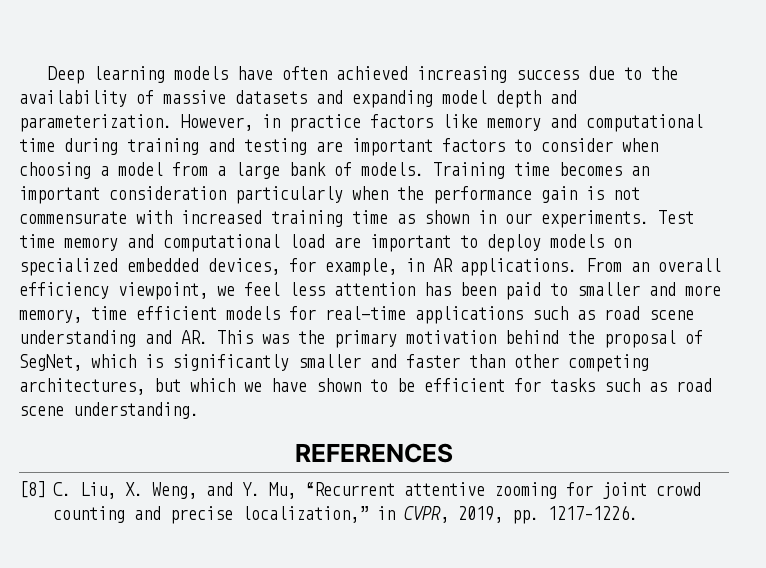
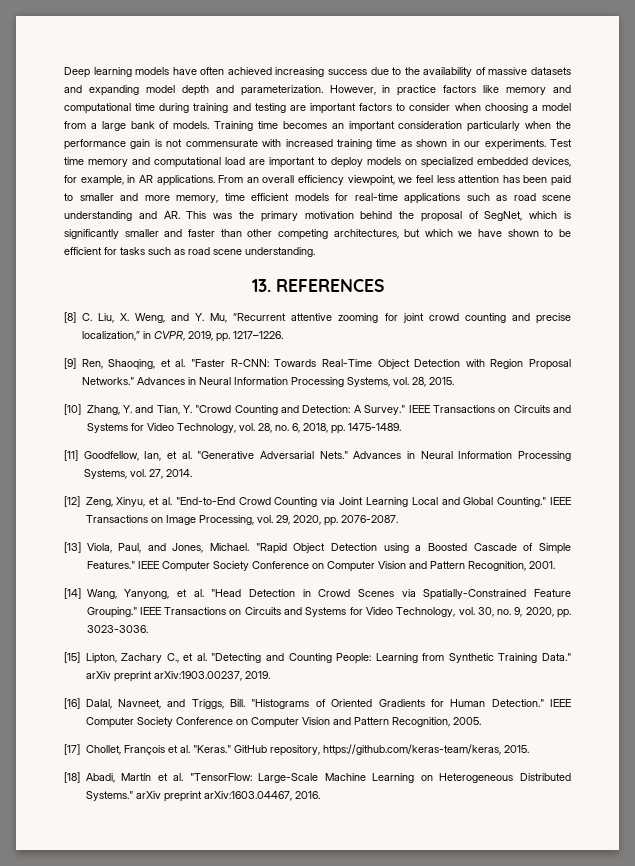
(199, 410) none -> [251,279,271,292] 13.
(638, 512) none -> [64,358,571,370] [81,377,454,387] [64,404,571,415] [86,423,401,434] [64,450,571,461] [83,469,192,479] [64,496,571,507] [85,515,398,526] [64,542,571,554] [86,561,555,572] [64,588,571,600] [86,607,572,618] [86,625,148,633] [64,652,571,664] [85,671,270,682] [64,698,571,709] [85,717,481,728] [64,744,529,756] [64,772,571,783] [85,791,320,802] // [9] Ren, Shaoqing, et al. "Faster R-CNN: Towards Real-Time Object Detection with Region Proposal Networks." Advances in Neural Information Processing Systems, vol. 28, 2015. // [10] Zhang, Y. and Tian, Y. "Crowd Counting and Detection: A Survey." IEEE Transactions on Circuits and Systems for Video Technology, vol. 28, no. 6, 2018, pp. 1475-1489. // [11] Goodfellow, Ian, et al. "Generative Adversarial Nets." Advances in Neural Information Processing Systems, vol. 27, 2014. // [12] Zeng, Xinyu, et al. "End-to-End Crowd Counting via Joint Learning Local and Global Counting." IEEE Transactions on Image Processing, vol. 29, 2020, pp. 2076-2087. // [13] Viola, Paul, and Jones, Michael. "Rapid Object Detection using a Boosted Cascade of Simple Features." IEEE Computer Society Conference on Computer Vision and Pattern Recognition, 2001. // [14] Wang, Yanyong, et al. "Head Detection in Crowd Scenes via Spatially-Constrained Feature Grouping." IEEE Transactions on Circuits and Systems for Video Technology, vol. 30, no. 9, 2020, pp. 3023-3036. // [15] Lipton, Zachary C., et al. "Detecting and Counting People: Learning from Synthetic Training Data." arXiv preprint arXiv:1903.00237, 2019. // [16] Dalal, Navneet, and Triggs, Bill. "Histograms of Oriented Gradients for Human Detection." IEEE Computer Society Conference on Computer Vision and Pattern Recognition, 2005. // [17] Chollet, François et al. "Keras." GitHub repository, https://github.com/keras-team/keras, 2015. // [18] Abadi, Martín et al. "TensorFlow: Large-Scale Machine Learning on Heterogeneous Distributed Systems." arXiv preprint arXiv:1603.04467, 2016.

